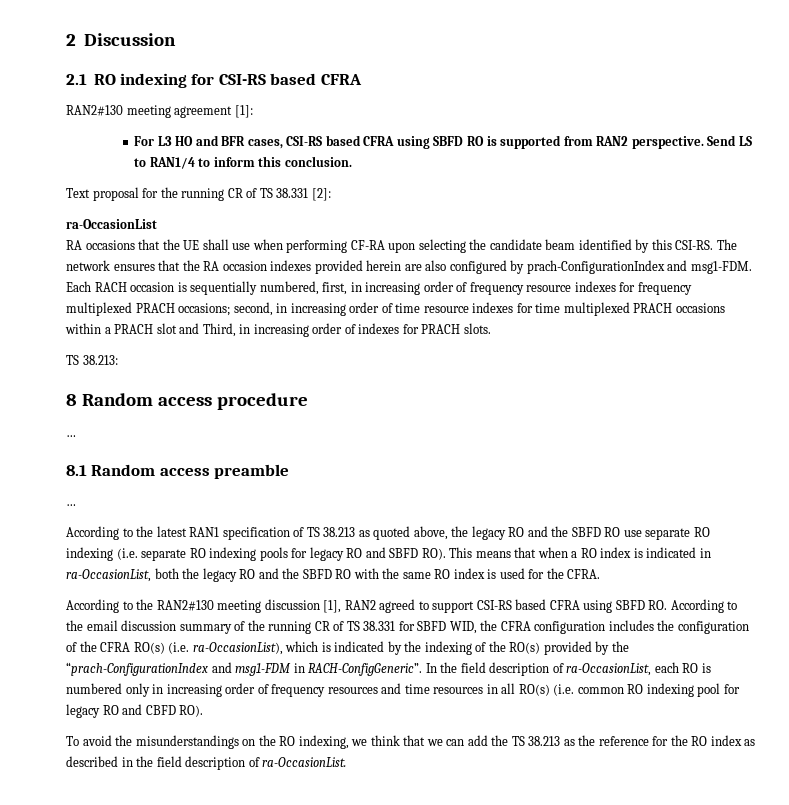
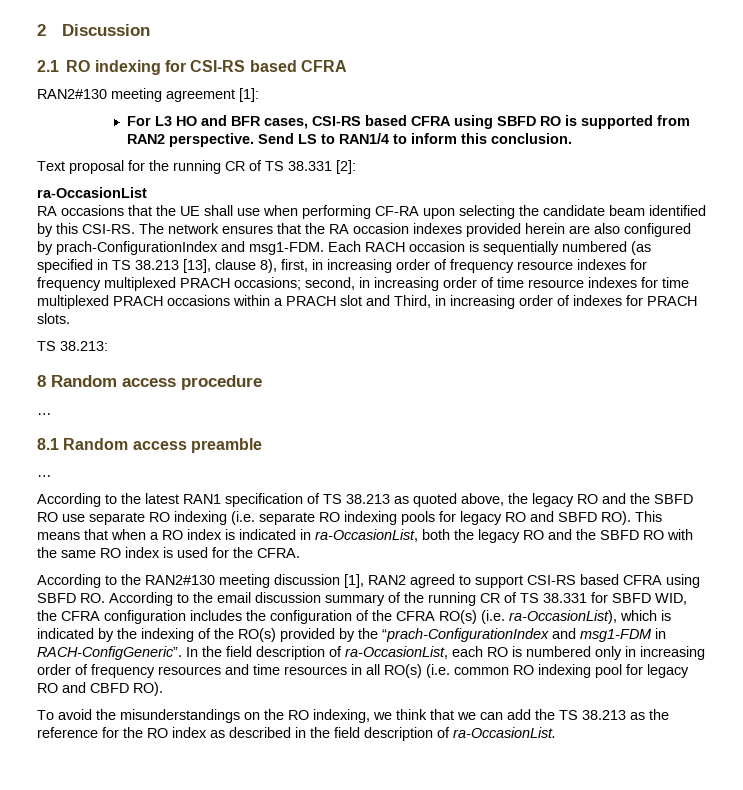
[259,281,319,295] numbered, -> [562,241,651,255] [37,259,277,273] numbered (as specified in TS 38.213 [13], clause 8),

